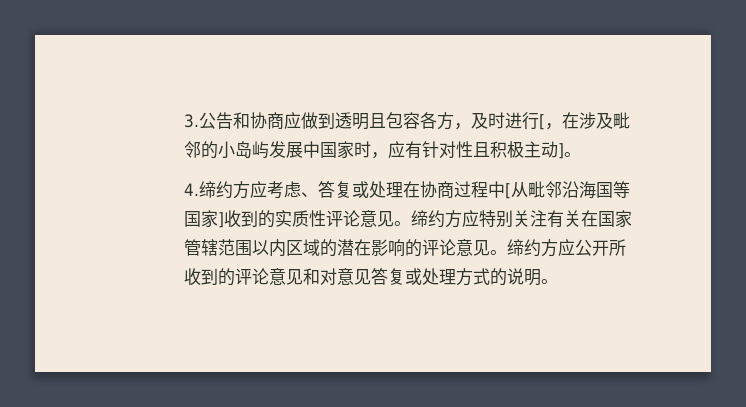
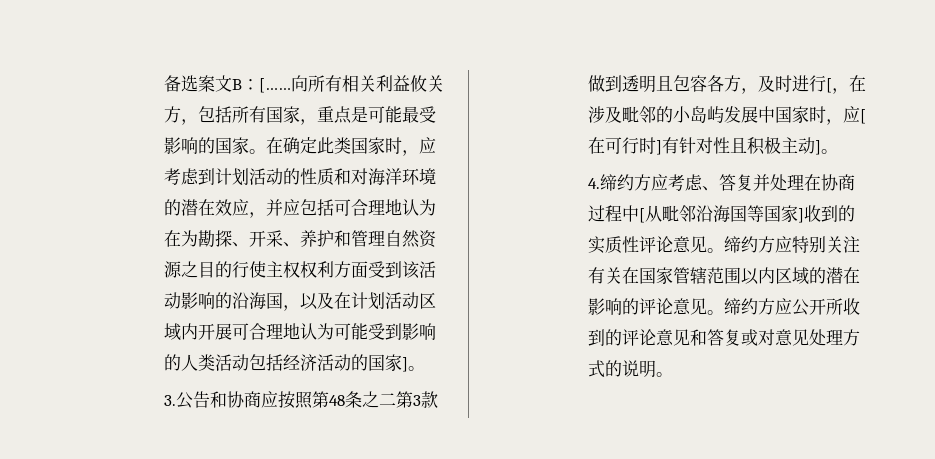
[184,112,302,129] 3.公告和协商应 -> [163,75,444,93] [163,106,436,125] [163,137,436,156] [163,168,436,186] [163,199,436,218] [163,230,437,248] [163,261,436,279] [163,292,436,311] [163,323,436,341] [163,354,425,372] [163,391,438,409] 备选案文B：[……向所有相关利益攸关方，包括所有国家，重点是可能最受影响的国家。在确定此类国家时，应考虑到计划活动的性质和对海洋环境的潜在效应，并应包括可合理地认为在为勘探、开采、养护和管理自然资源之目的行使主权权利方面受到该活动影响的沿海国，以及在计划活动区域内开展可合理地认为可能受到影响的人类活动包括经济活动的国家]。 // 3.公告和协商应按照第48条之二第3款
(406, 149) none -> [859,109,866,124] [587,137,662,155] [在可行时]
[352,181,370,198] 或 -> [752,174,770,191] 并
[320,267,423,285] 对意见答复或 -> [706,329,809,346] 答复或对意见

